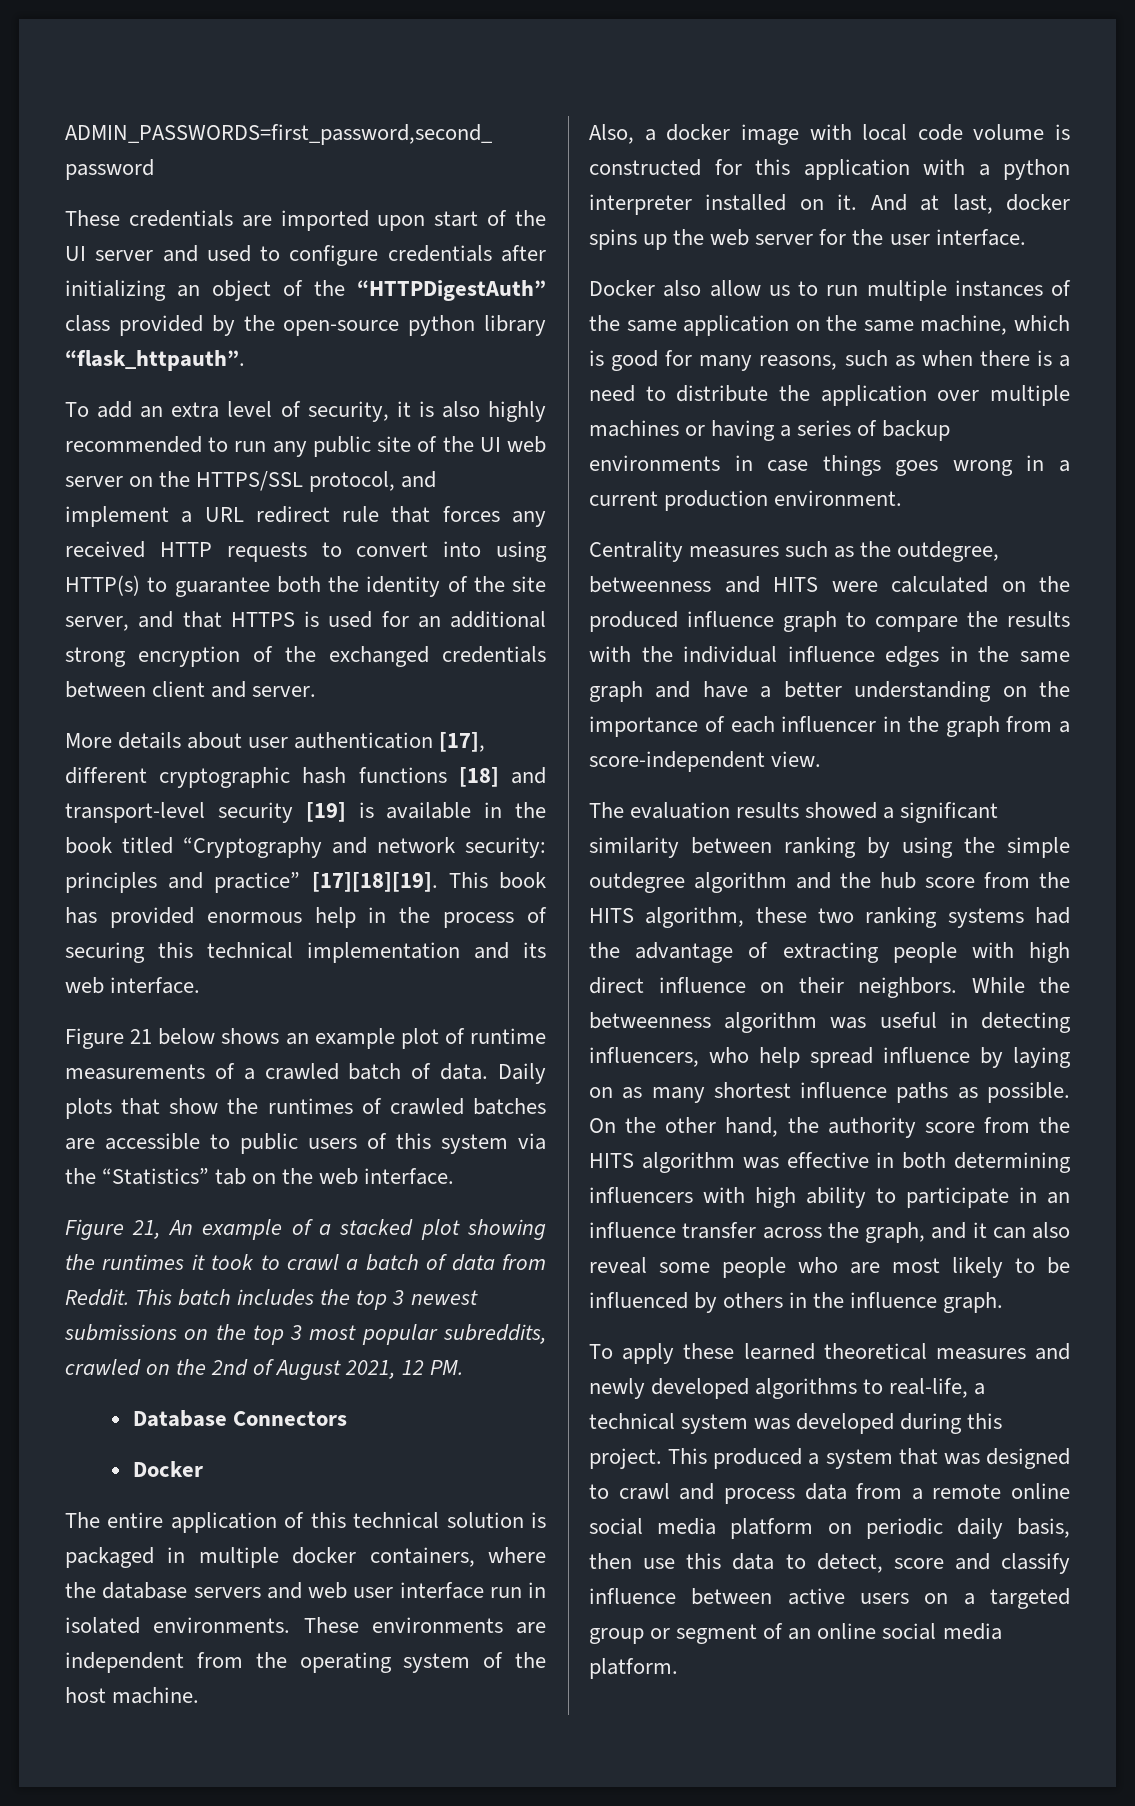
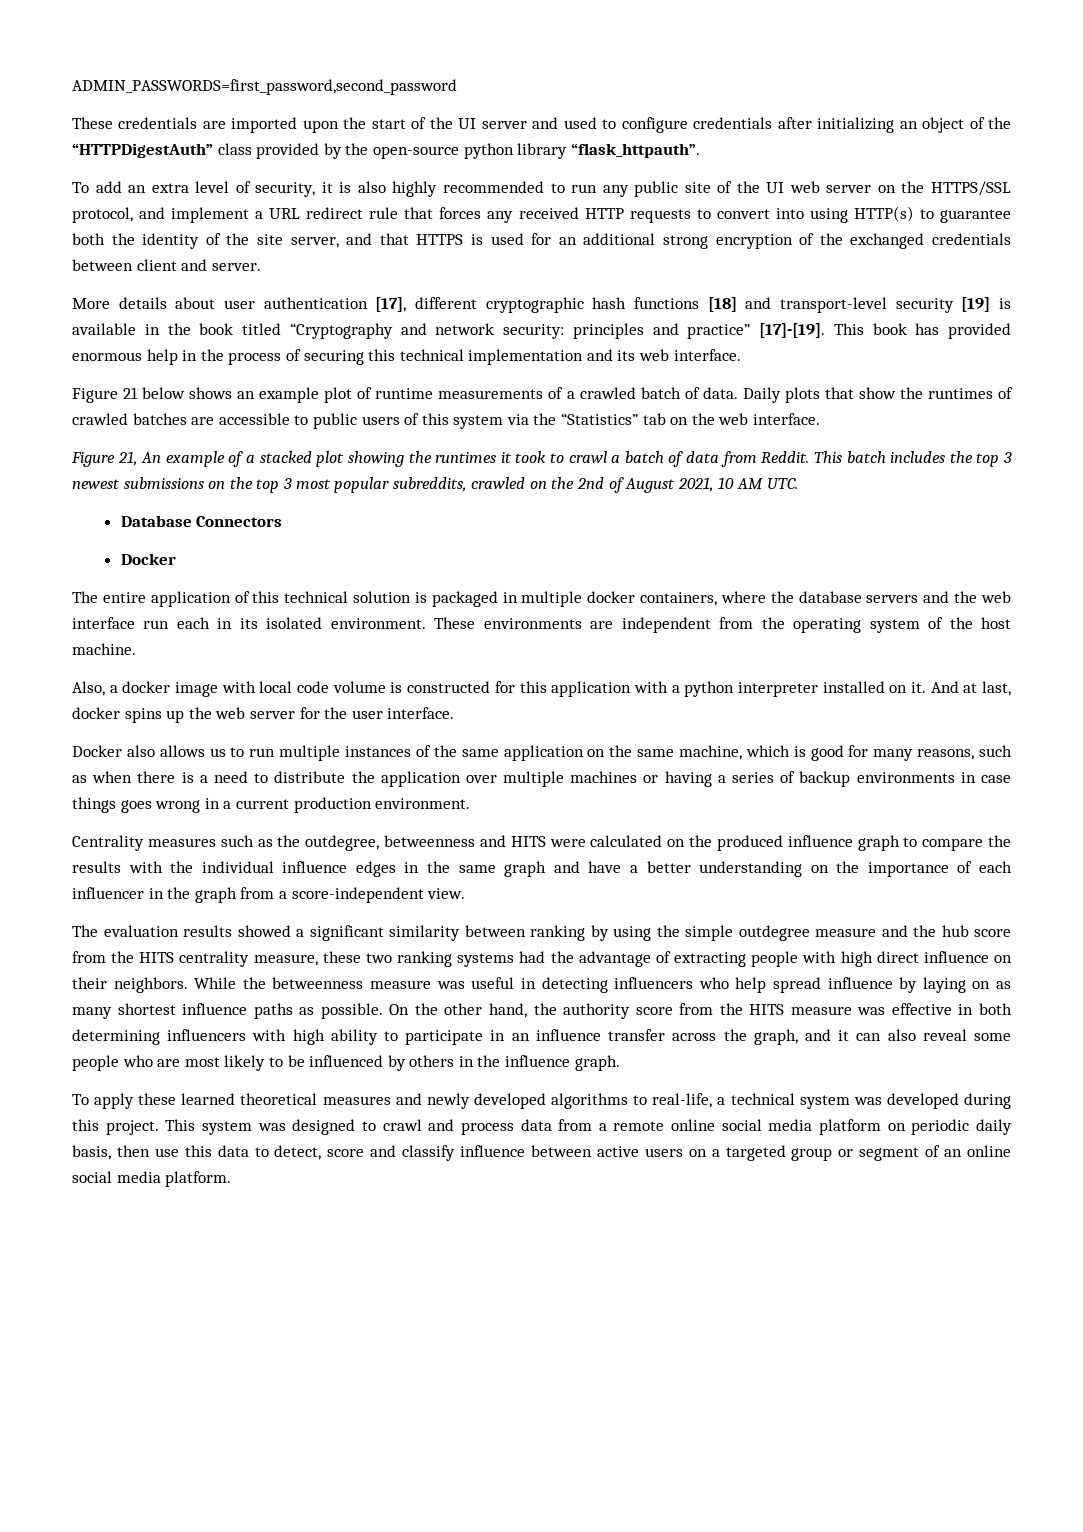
(426, 223) none -> [343,117,367,129] the
[311,872,438,892] [17][18][19]. -> [759,323,825,338] [17]-[19].
[401,1360,463,1375] 12 PM. -> [718,477,798,489] 10 AM UTC.
[308,1582,546,1599] [65,1617,291,1634] web user interface run in isolated environments. -> [954,591,1012,603] [72,617,426,629] the web interface run each in its isolated environment.
[709,280,761,297] allow -> [159,745,205,757] allows
[694,872,787,893] algorithm -> [815,928,876,937] measure
[645,907,745,928] algorithm, -> [179,951,318,967] centrality measure,
[724,1012,818,1033] algorithm -> [370,980,432,989] measure
[589,1047,699,1067] influencers, -> [614,977,694,989] influencers
[641,1152,735,1173] algorithm -> [790,1006,852,1015] measure
[713,1448,938,1469] produced a system that -> [201,1121,252,1135] system

